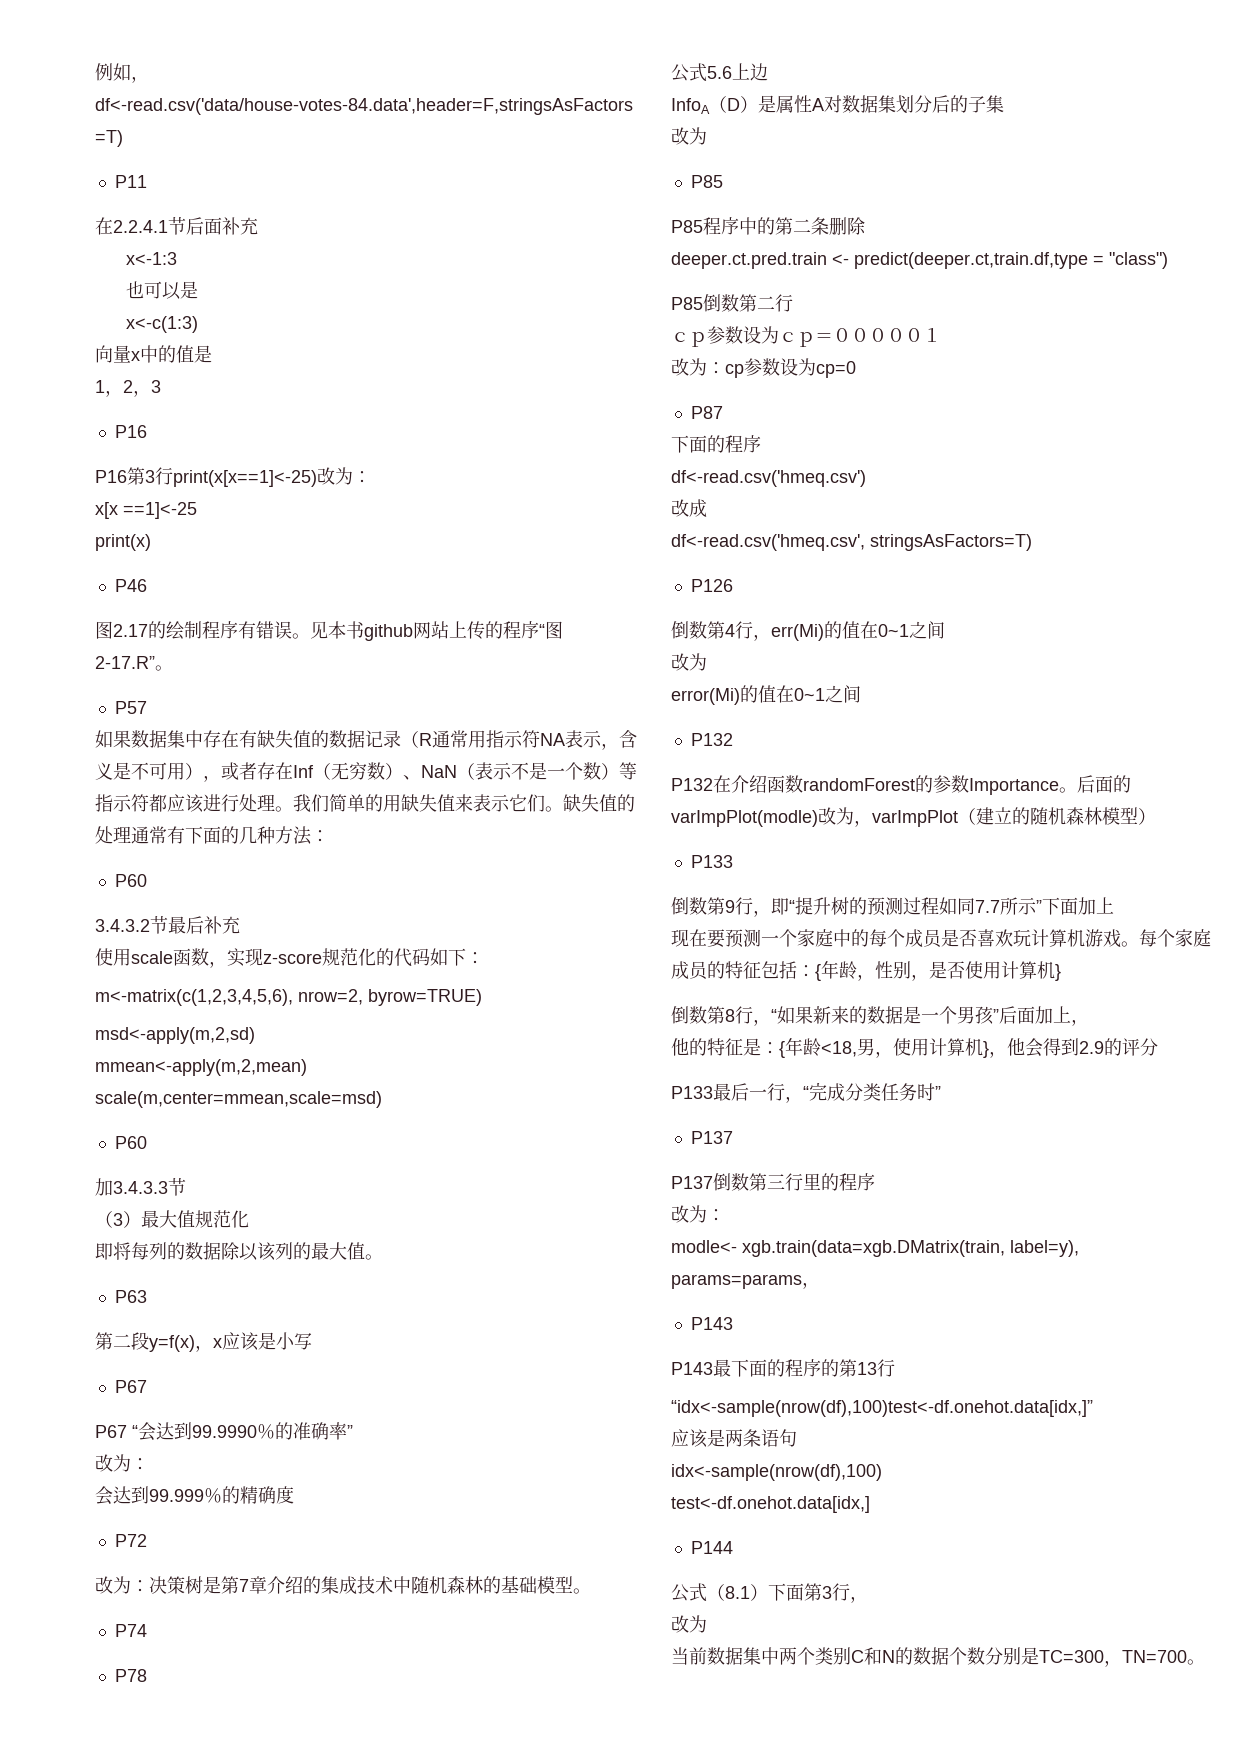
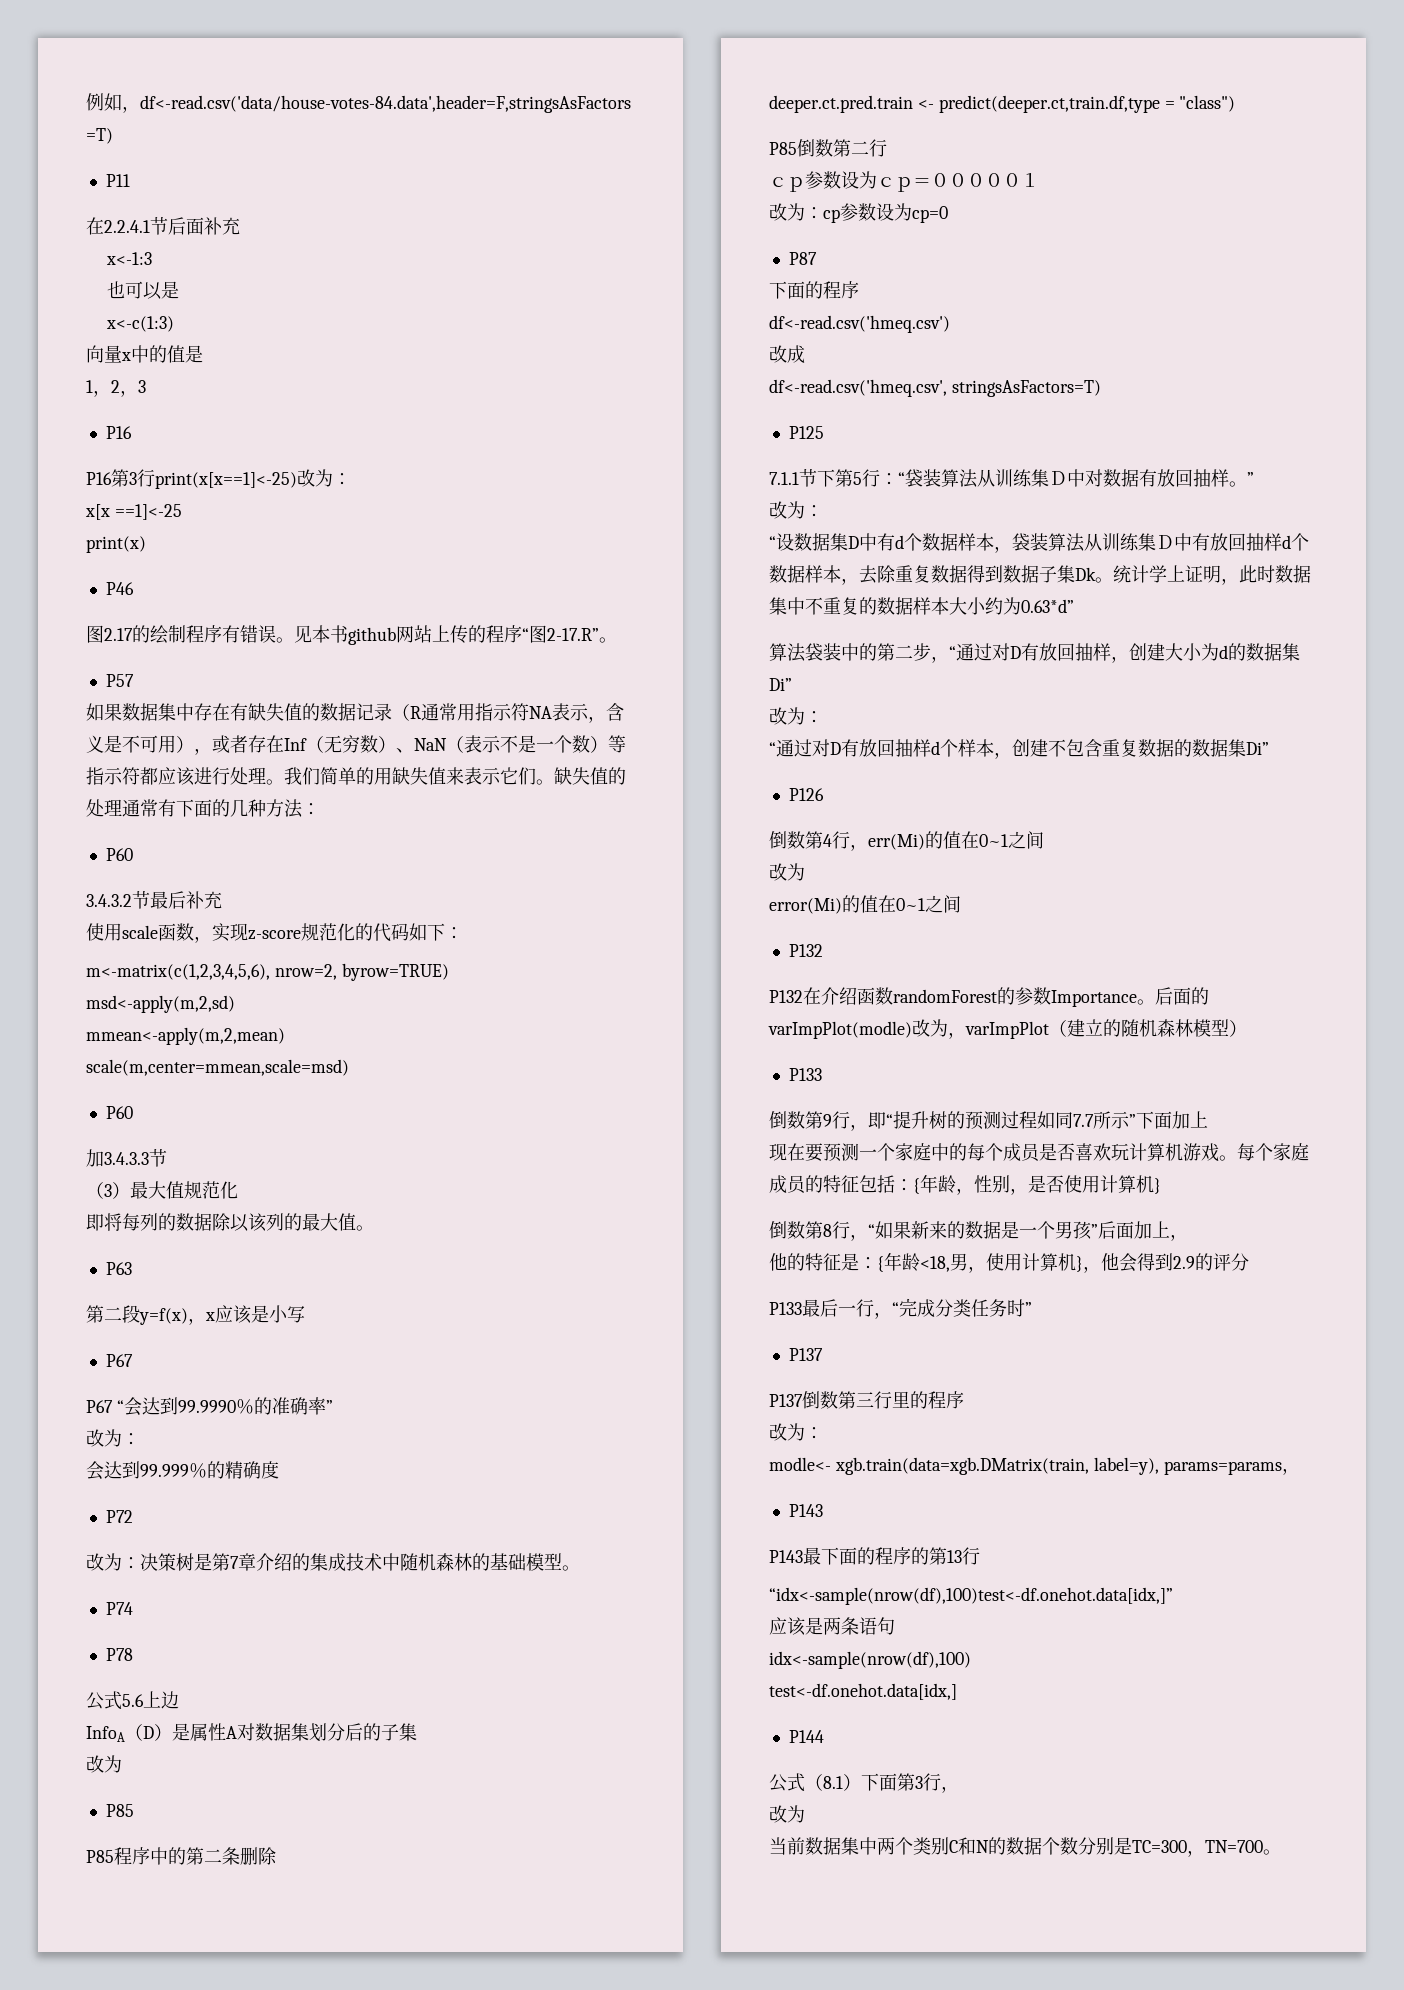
(1032, 542) none -> [788,426,824,439] [769,469,1254,488] [769,501,823,519] [769,533,1309,553] [769,565,1311,585] [769,597,1074,615] [769,643,1300,663] [769,678,792,691] [769,707,823,725] [769,739,1269,759] // P125 // 7.1.1节下第5行：“袋装算法从训练集Ｄ中对数据有放回抽样。” // 改为： // “设数据集D中有d个数据样本，袋装算法从训练集Ｄ中有放回抽样d个数据样本，去除重复数据得到数据子集Dk。统计学上证明，此时数据集中不重复的数据样本大小约为0.63*d” // 算法袋装中的第二步，“通过对D有放回抽样，创建大小为d的数据集Di” // 改为： // “通过对D有放回抽样d个样本，创建不包含重复数据的数据集Di”

